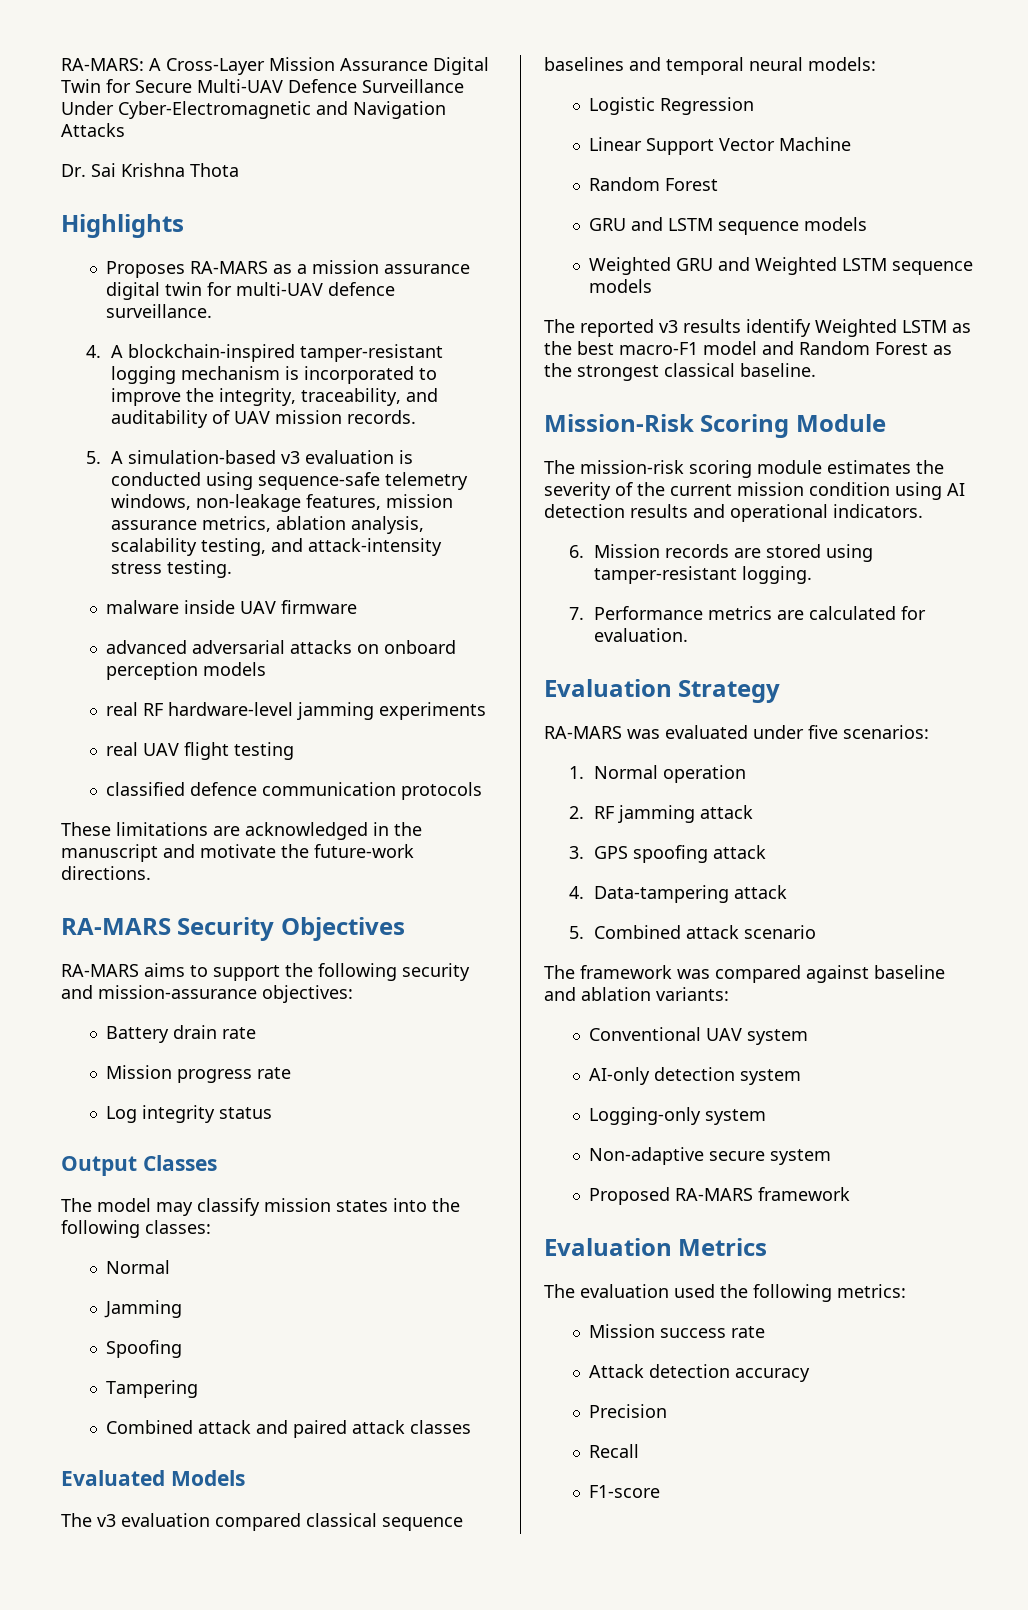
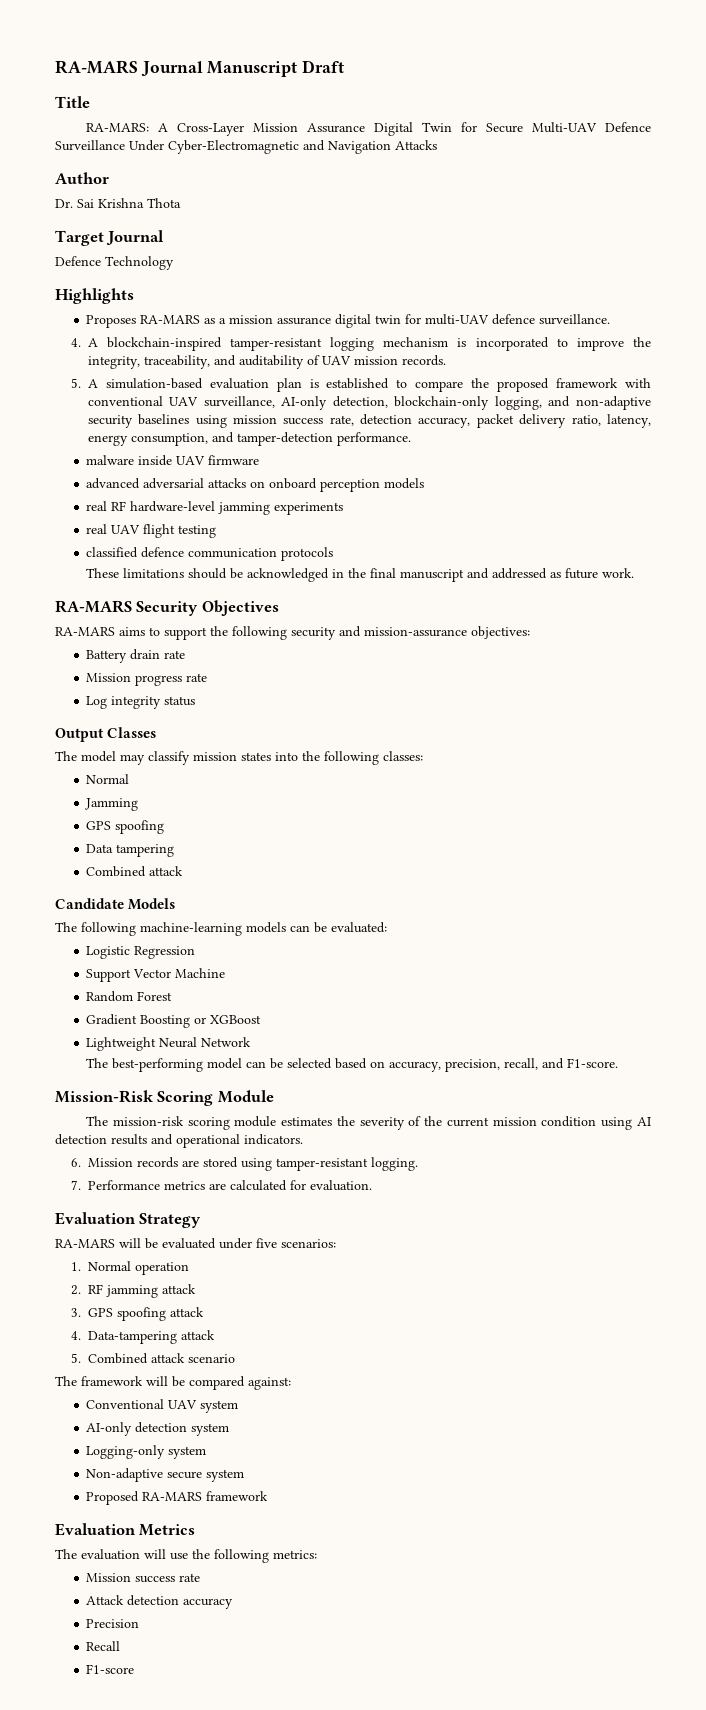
(61, 64) none -> [55,60,345,77] [55,96,90,108] RA-MARS Journal Manuscript Draft // Title //
(125, 130) none -> [55,172,109,184] // Author
(239, 170) none -> [55,230,165,246] [55,256,174,270] // Target Journal // Defence Technology
[280,450,413,464] [110,472,468,490] [110,494,453,512] [110,516,424,534] [110,538,442,556] [110,560,232,578] v3 evaluation is conducted using sequence-safe telemetry windows, non-leakage features, mission assurance metrics, ablation analysis, scalability testing, and attack-intensity stress testing. -> [209,378,651,392] [87,396,651,410] [87,414,651,428] [87,432,411,446] evaluation plan is established to compare the proposed framework with conventional UAV surveillance, AI-only detection, blockchain-only logging, and non-adaptive security baselines using mission success rate, detection accuracy, packet delivery ratio, latency, energy consumption, and tamper-detection performance.
[213,826,240,836] are -> [188,568,244,579] should be
(422, 829) none -> [370,568,397,578] final
[200,844,414,858] [61,866,151,880] motivate the future-work directions. -> [492,568,635,579] addressed as future work.
[105,1340,182,1358] [105,1380,198,1398] [105,1420,471,1438] [61,1470,245,1486] [61,1513,463,1531] [544,57,876,75] Spoofing // Tampering // Combined attack and paired attack classes // Evaluated Models // The v3 evaluation compared classical sequence baselines and temporal neural models: -> [86,820,165,834] [86,844,175,857] [86,866,184,877] [55,898,176,910] [55,922,387,936] GPS spoofing // Data tampering // Combined attack // Candidate Models // The following machine-learning models can be evaluated:
[588,137,642,151] Linear -> (196, 952) none
[588,217,867,235] [588,257,973,275] [588,279,652,293] [544,319,971,337] [544,341,952,355] [544,363,816,381] GRU and LSTM sequence models // Weighted GRU and Weighted LSTM sequence models // The reported v3 results identify Weighted LSTM as the best macro-F1 model and Random Forest as the strongest classical baseline. -> [86,1014,262,1028] [86,1037,252,1051] [86,1058,619,1072] Gradient Boosting or XGBoost // Lightweight Neural Network // The best-performing model can be selected based on accuracy, precision, recall, and F1-score.
[627,729,660,739] was -> [119,1238,158,1249] will be
[677,965,945,983] [544,987,729,1001] was compared against baseline and ablation variants: -> [146,1376,291,1390] will be compared against:
[674,1284,715,1298] used -> [144,1549,188,1560] will use

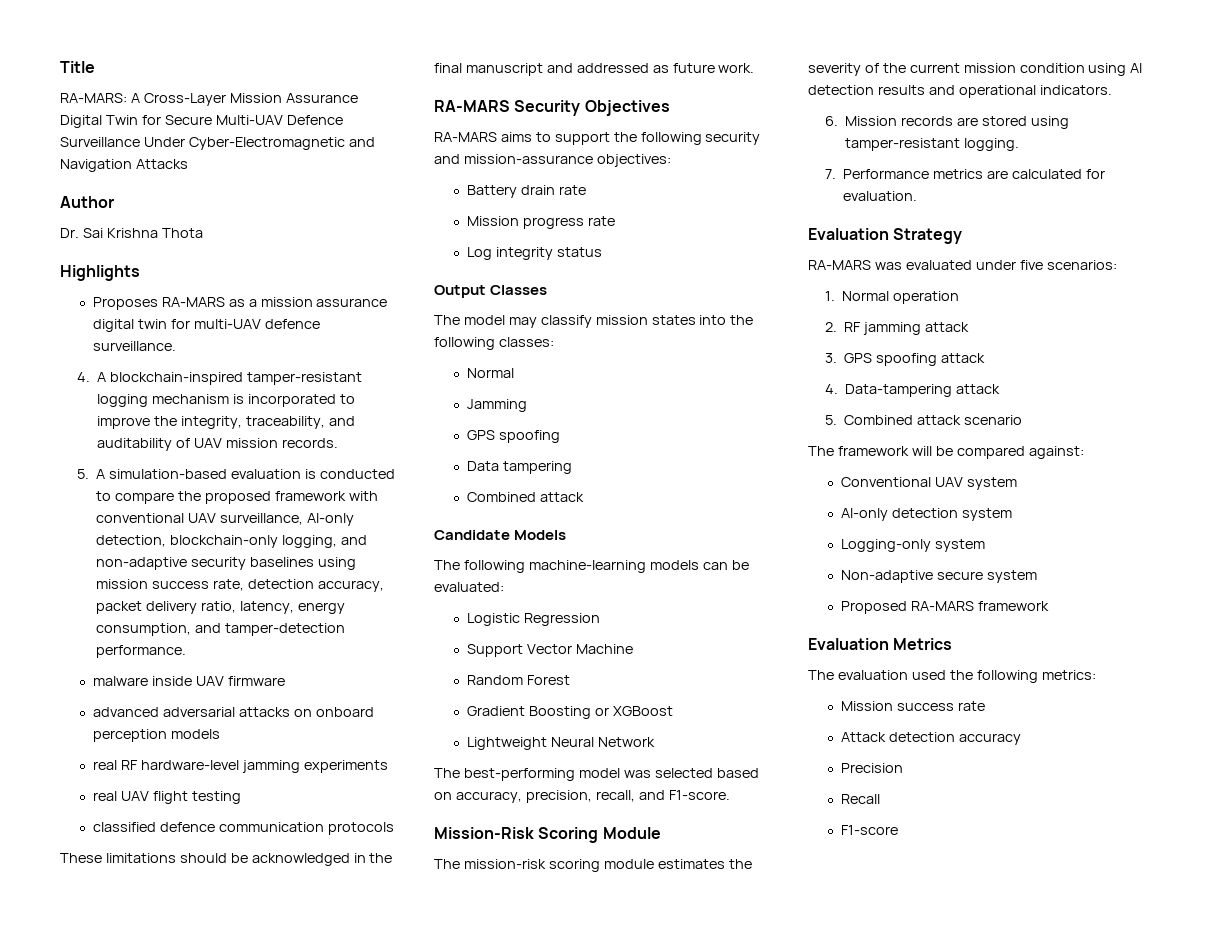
[55,60,345,77] RA-MARS Journal Manuscript Draft // -> (60, 67) none
[55,230,165,246] [55,256,174,270] // Target Journal // Defence Technology -> (203, 233) none
[276,378,390,392] plan is established -> [304,469,395,479] is conducted
[246,1058,284,1069] can be -> [623,770,651,778] was
[119,1238,158,1249] will be -> [874,262,902,270] was
[144,1549,188,1560] will use -> [911,670,946,680] used

